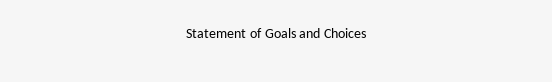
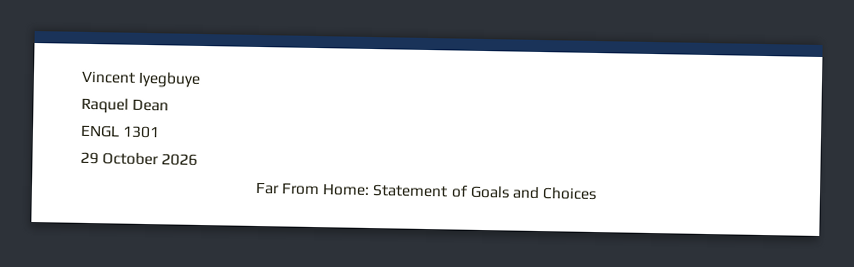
(185, 33) none -> [81,70,202,88] [81,97,170,114] [80,124,161,139] [80,151,199,166] [254,181,371,196] Vincent Iyegbuye // Raquel Dean // ENGL 1301 // 29 October 2026 // Far From Home:

